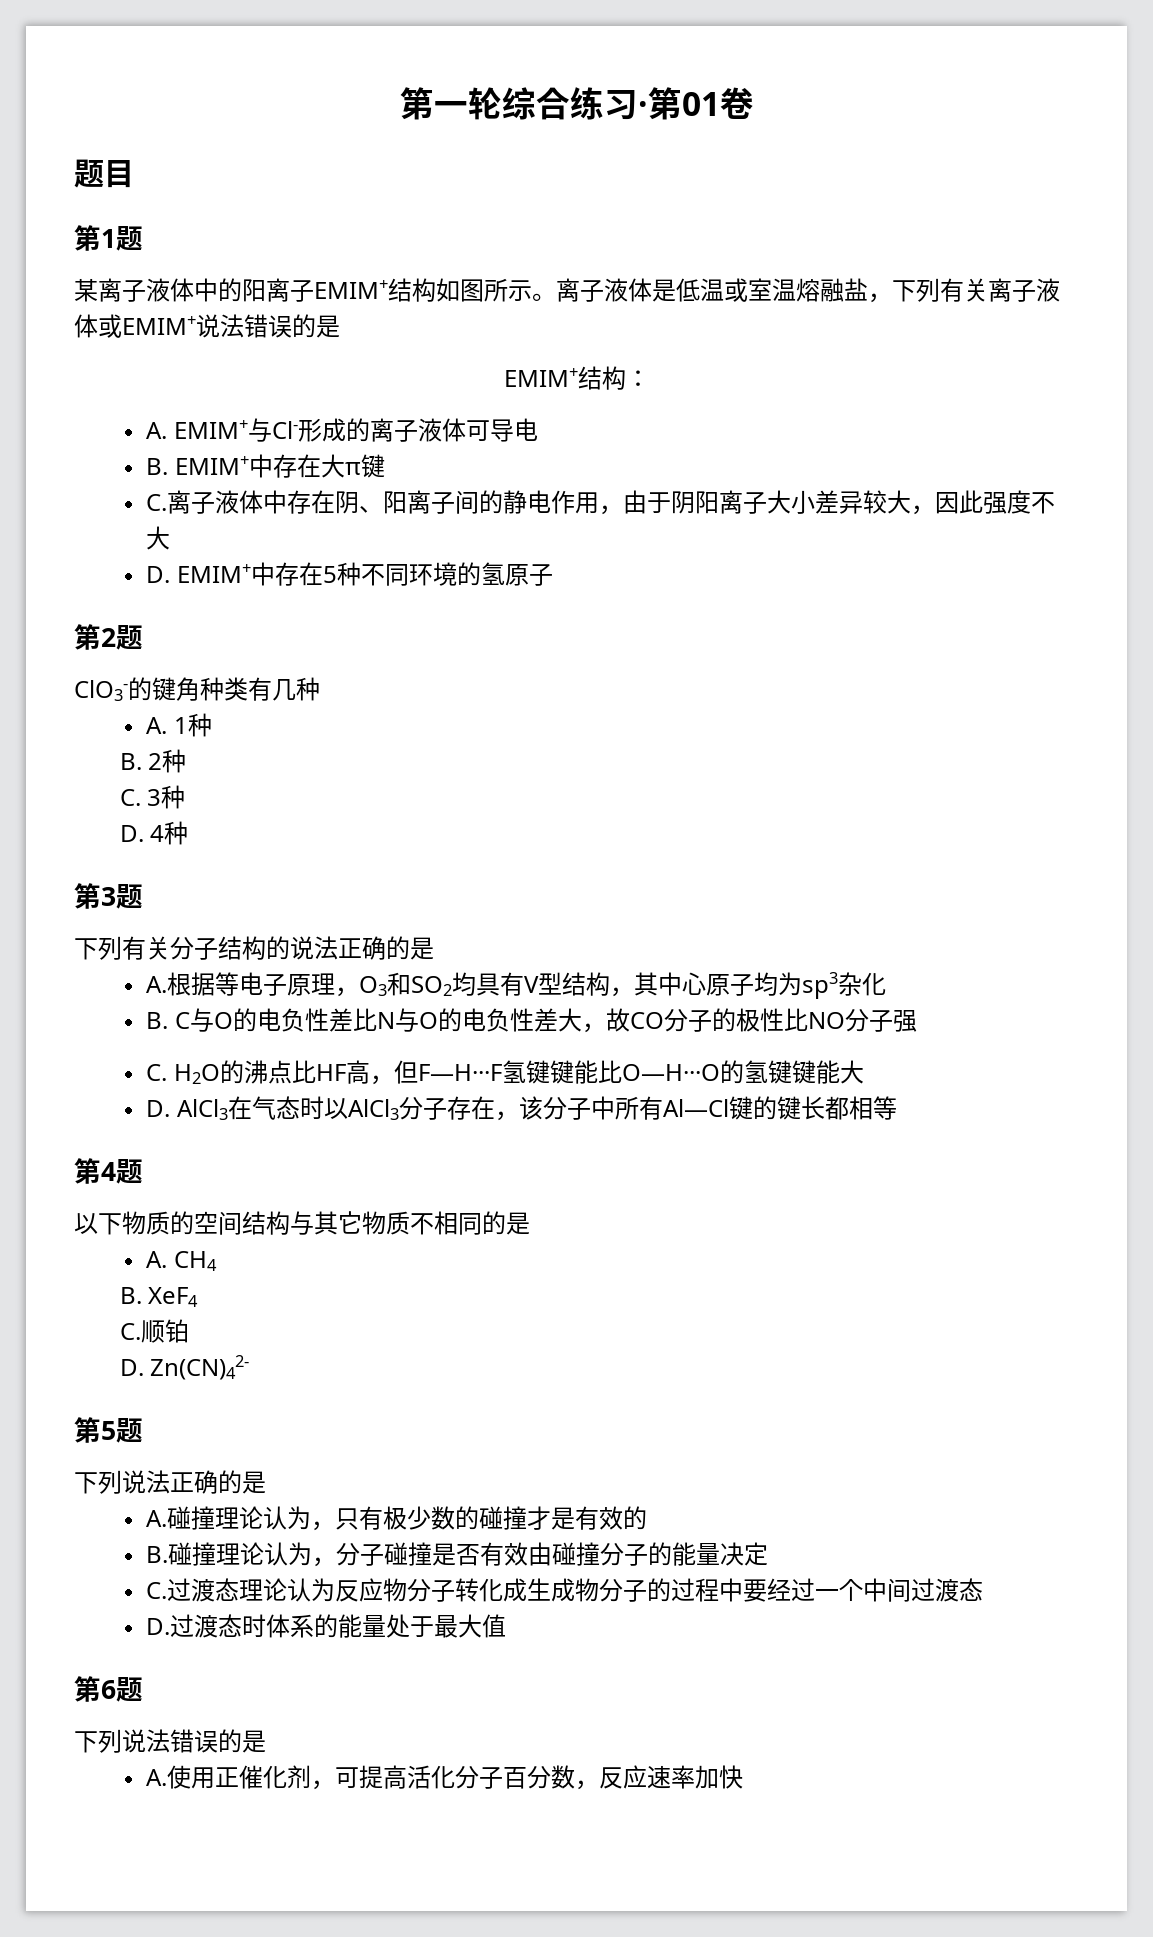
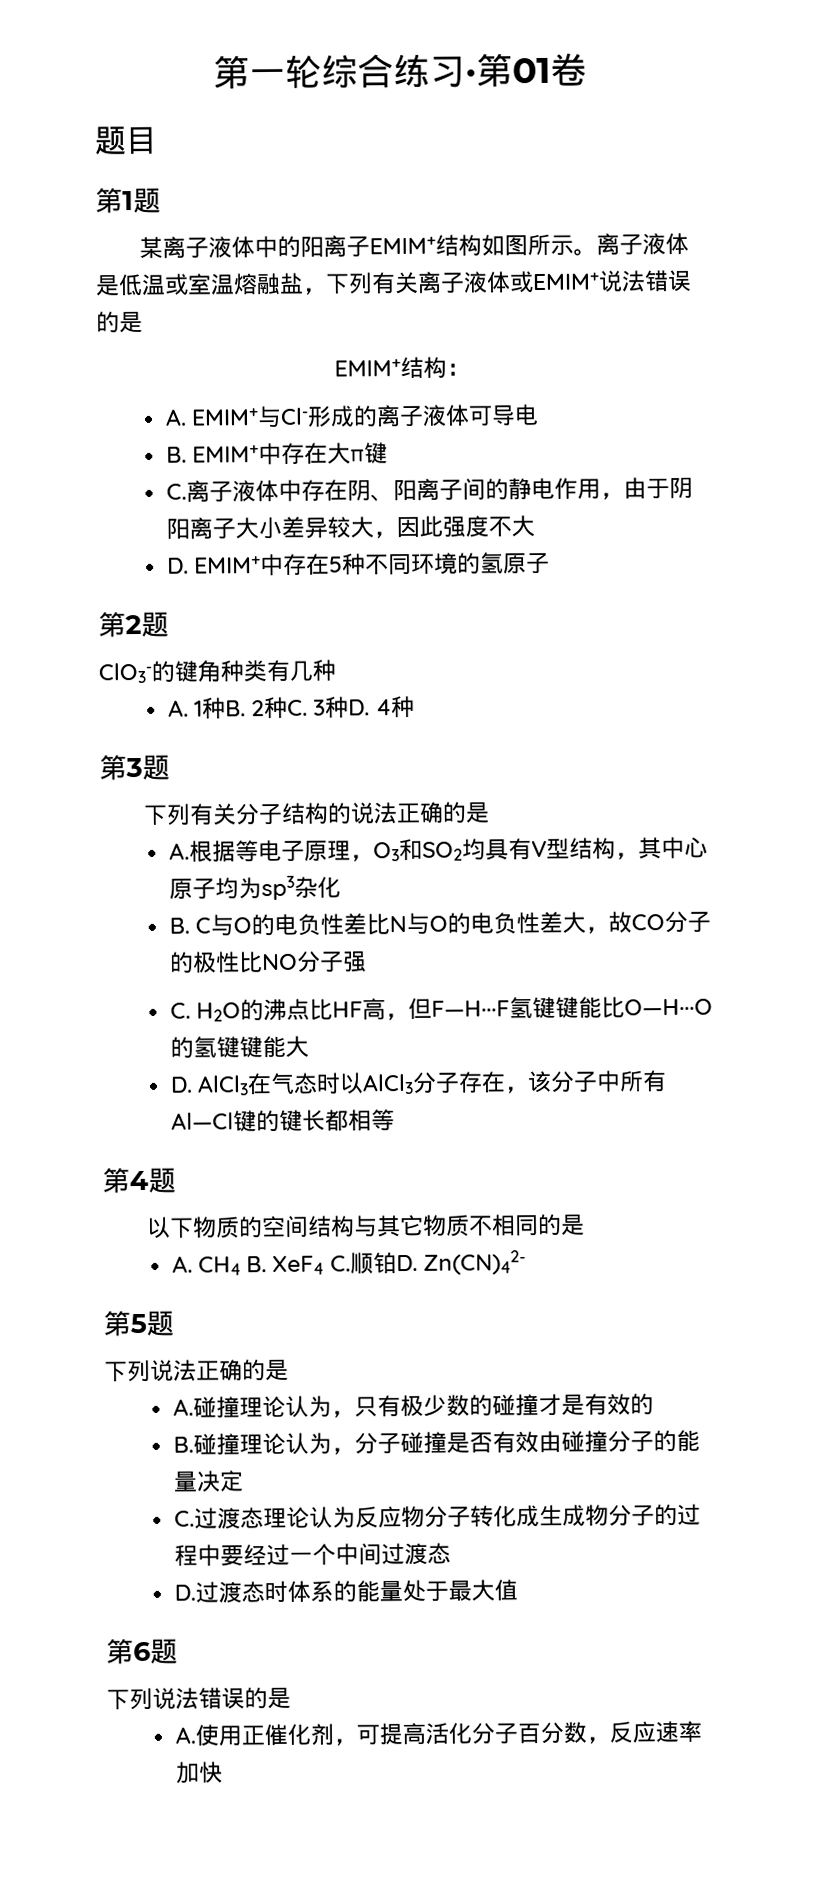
(212, 725) // -> (226, 708) none
(187, 761) // -> (289, 708) none
(186, 797) // -> (350, 707) none
(217, 1261) // -> (241, 1266) none
(199, 1297) // -> (325, 1265) none
(189, 1331) // -> (397, 1263) none

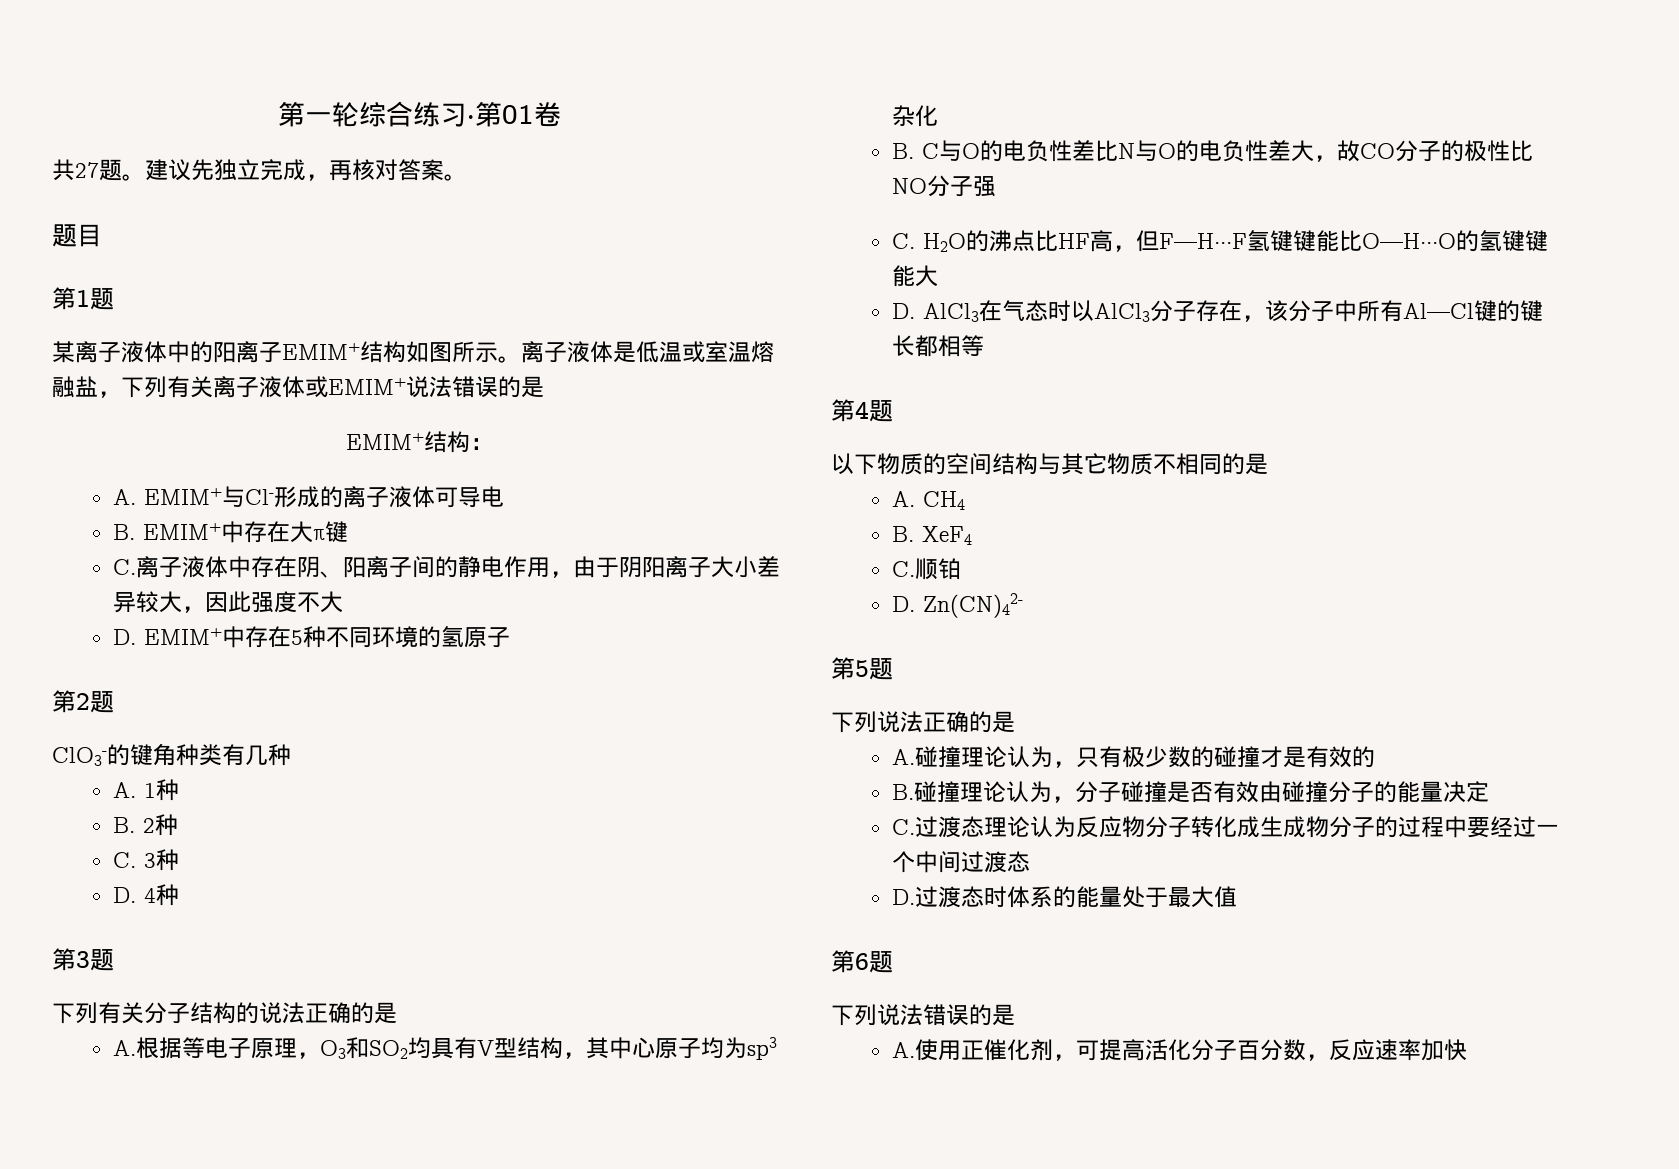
(587, 69) none -> [52,159,467,181] // 共27题。建议先独立完成，再核对答案。
(226, 708) none -> (180, 790) //
(289, 708) none -> (179, 825) //
(350, 707) none -> (180, 860) //
(241, 1266) none -> (966, 500) //
(325, 1265) none -> (973, 535) //
(397, 1263) none -> (962, 569) //

